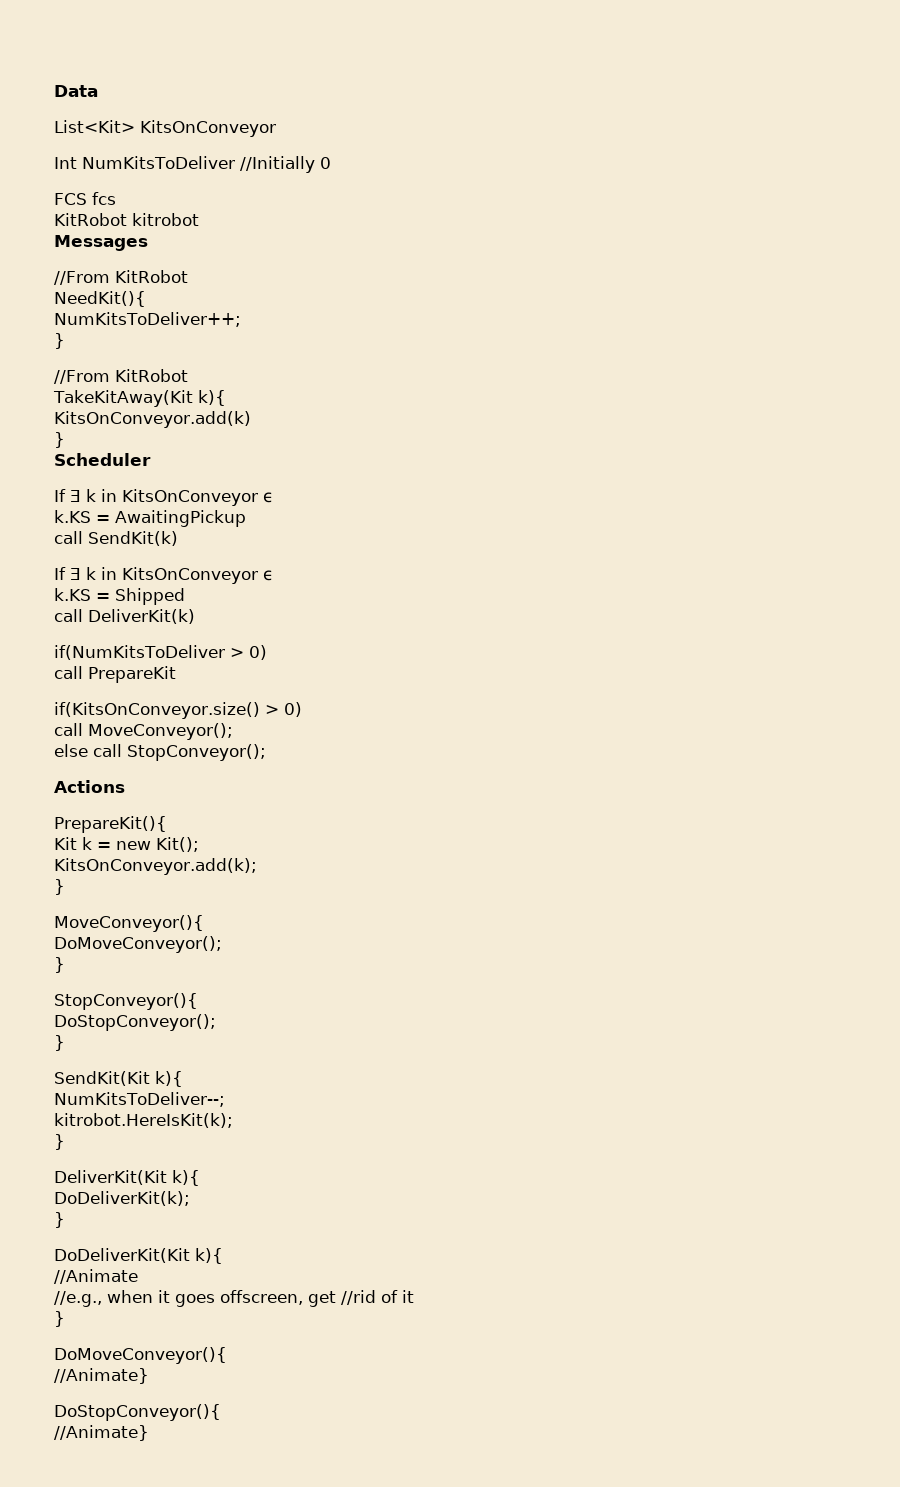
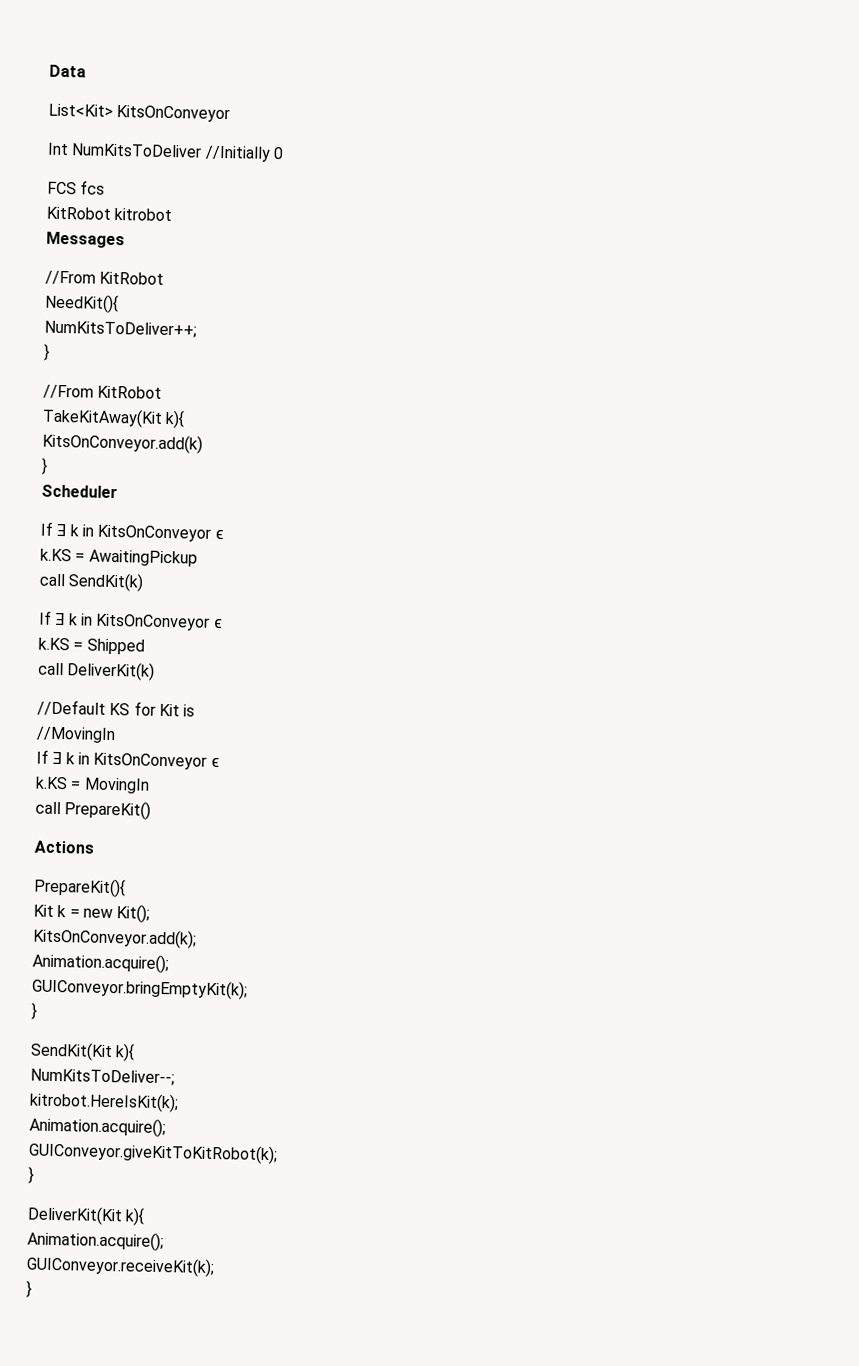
[54,645,267,660] [54,666,176,683] [54,702,302,719] [54,723,233,740] [54,744,266,761] if(NumKitsToDeliver > 0) // call PrepareKit // if(KitsOnConveyor.size() > 0) // call MoveConveyor(); // else call StopConveyor(); -> [37,699,196,717] [36,726,116,744] [36,749,220,770] [35,776,150,794] [35,800,152,820] //Default KS for Kit is // //MovingIn // If Ǝ k in KitsOnConveyor ϵ // k.KS = MovingIn // call PrepareKit()
[54,879,65,895] [54,915,204,932] [54,936,222,953] [54,957,65,973] [54,993,198,1010] [54,1014,216,1031] } // MoveConveyor(){ // DoMoveConveyor(); // } // StopConveyor(){ // DoStopConveyor(); -> [32,952,169,974] [32,977,248,1000] Animation.acquire(); // GUIConveyor.bringEmptyKit(k);
(233, 1120) none -> [29,1116,166,1138] [28,1141,278,1165] // Animation.acquire(); // GUIConveyor.giveKitToKitRobot(k);
[54,1191,190,1206] [54,1212,65,1228] [54,1248,223,1264] [54,1269,138,1284] [54,1290,414,1307] [54,1311,65,1327] [54,1347,227,1364] [54,1368,149,1384] [54,1404,221,1421] [54,1425,149,1441] DoDeliverKit(k); // } // DoDeliverKit(Kit k){ // //Animate // //e.g., when it goes offscreen, get //rid of it // } // DoMoveConveyor(){ // //Animate} // DoStopConveyor(){ // //Animate} -> [27,1230,164,1252] [26,1255,215,1278] [26,1280,32,1298] Animation.acquire(); // GUIConveyor.receiveKit(k); // }

